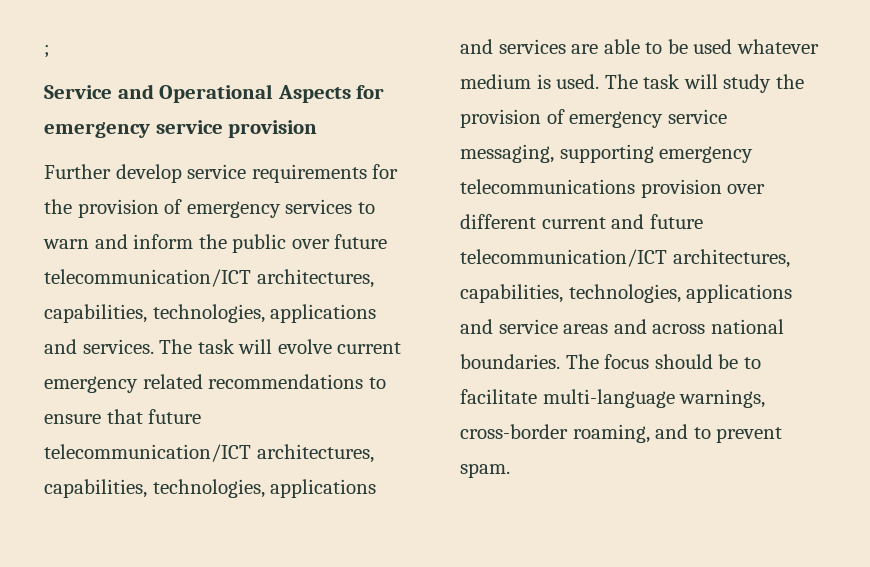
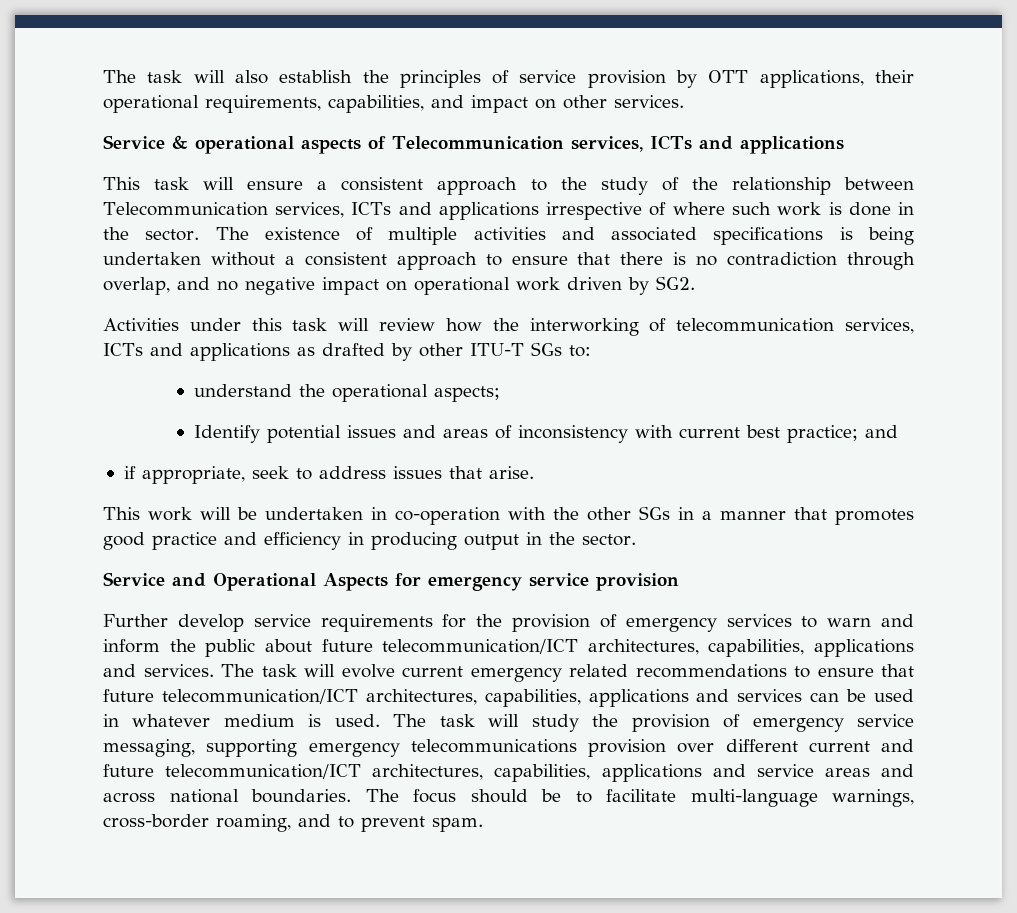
[44,45,50,58] ; -> [103,70,914,88] [103,95,684,113] [103,135,844,154] [103,177,915,195] [103,202,914,220] [103,227,915,245] [103,252,915,270] [103,276,695,295] [103,318,915,336] [103,342,591,361] [194,384,501,402] [194,425,899,443] [123,466,534,484] [103,506,914,525] [103,532,636,550] The task will also establish the principles of service provision by OTT applications, their operational requirements, capabilities, and impact on other services. // Service & operational aspects of Telecommunication services, ICTs and applications // This task will ensure a consistent approach to the study of the relationship between Telecommunication services, ICTs and applications irrespective of where such work is done in the sector. The existence of multiple activities and associated specifications is being undertaken without a consistent approach to ensure that there is no contradiction through overlap, and no negative impact on operational work driven by SG2. // Activities under this task will review how the interworking of telecommunication services, ICTs and applications as drafted by other ITU-T SGs to: // understand the operational aspects; // Identify potential issues and areas of inconsistency with current best practice; and // if appropriate, seek to address issues that arise. // This work will be undertaken in co-operation with the other SGs in a manner that promotes good practice and efficiency in producing output in the sector.
[291,234,388,249] [44,269,374,288] [44,304,265,323] over future telecommunication/ICT architectures, capabilities, technologies, -> [264,639,805,657] about future telecommunication/ICT architectures, capabilities,
[152,479,265,498] technologies, -> (581, 698) none
[571,39,663,54] are able to -> [810,692,840,702] can
(733, 46) none -> [103,714,119,727] in
[568,284,681,303] technologies, -> (591, 773) none

